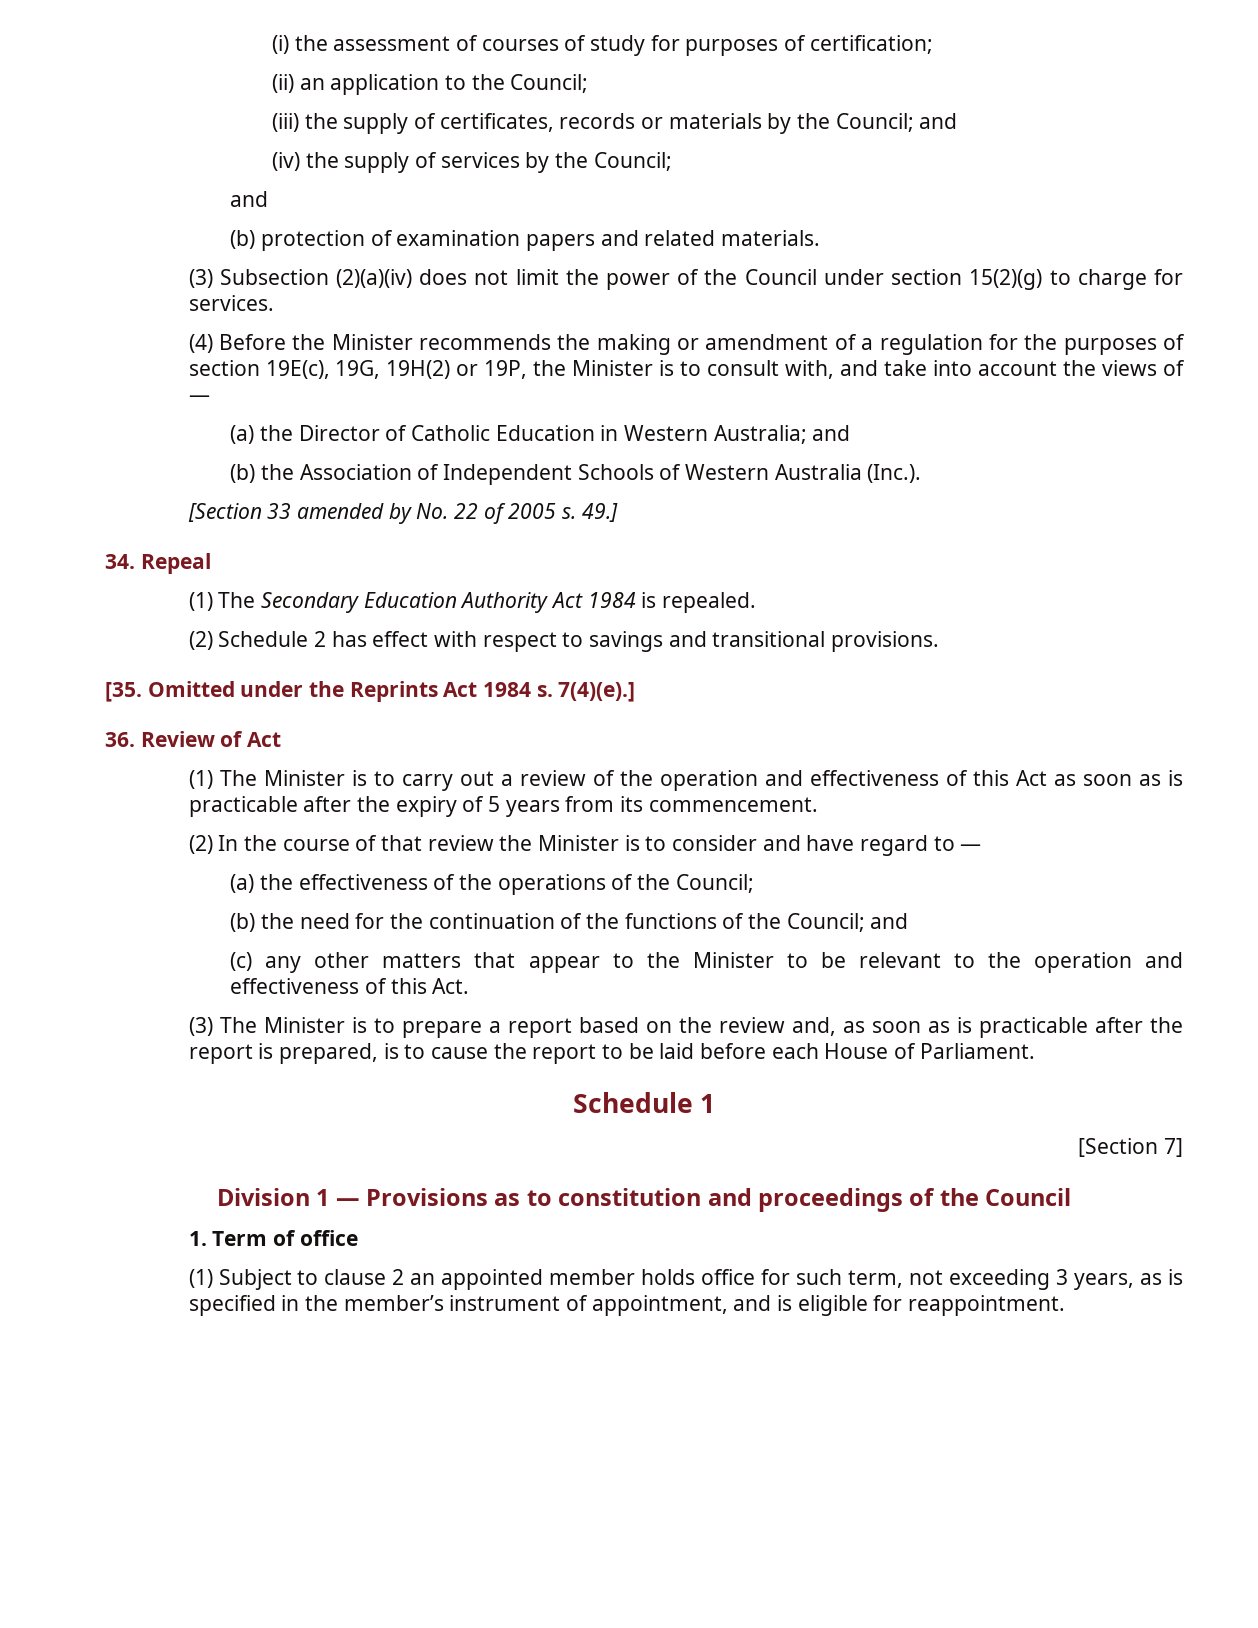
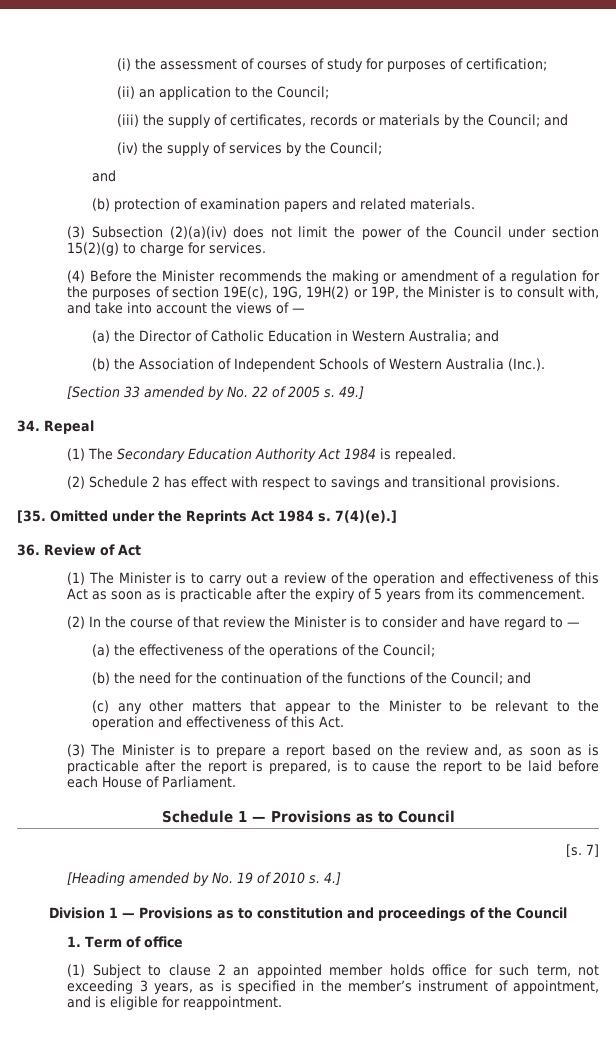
[1078,1138,1183,1157] // [Section 7] -> [251,810,455,823] [566,844,599,857] [67,872,342,886] — Provisions as to Council // [s. 7] // [Heading amended by No. 19 of 2010 s. 4.]

